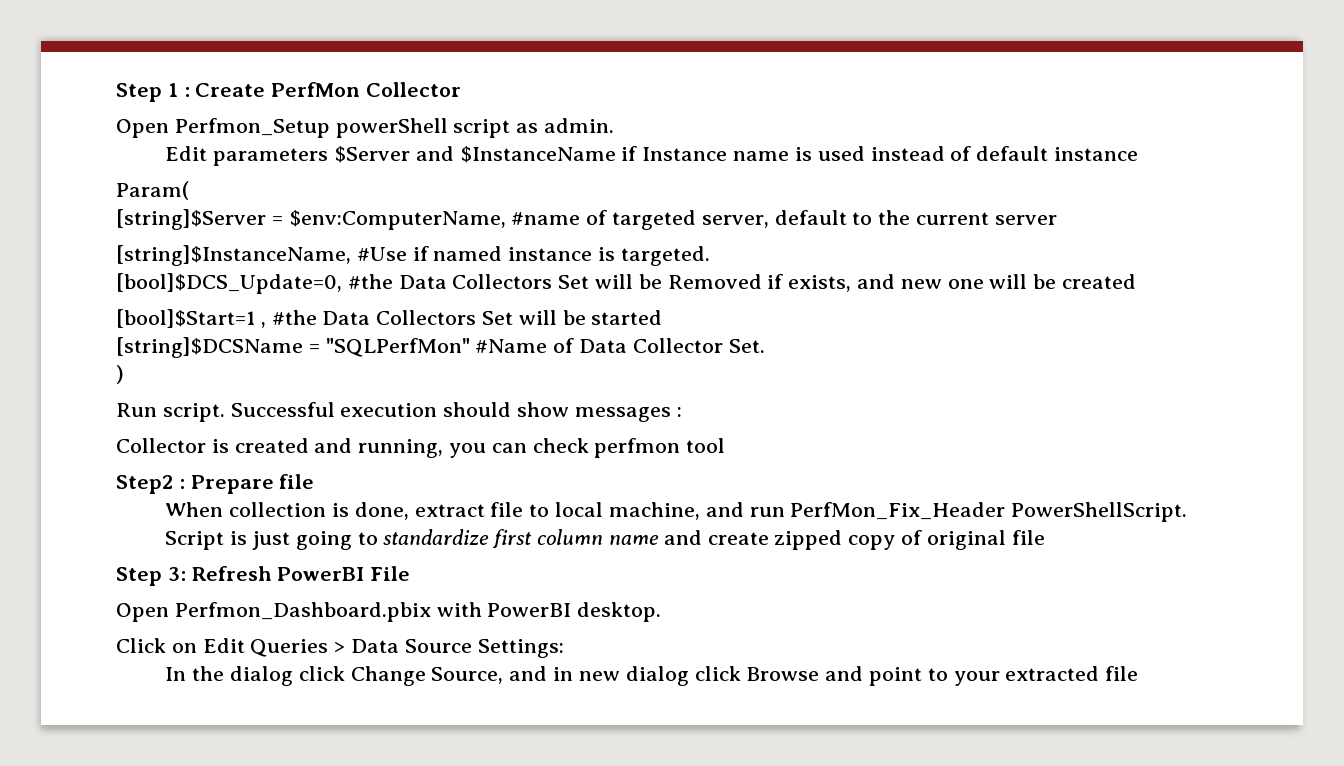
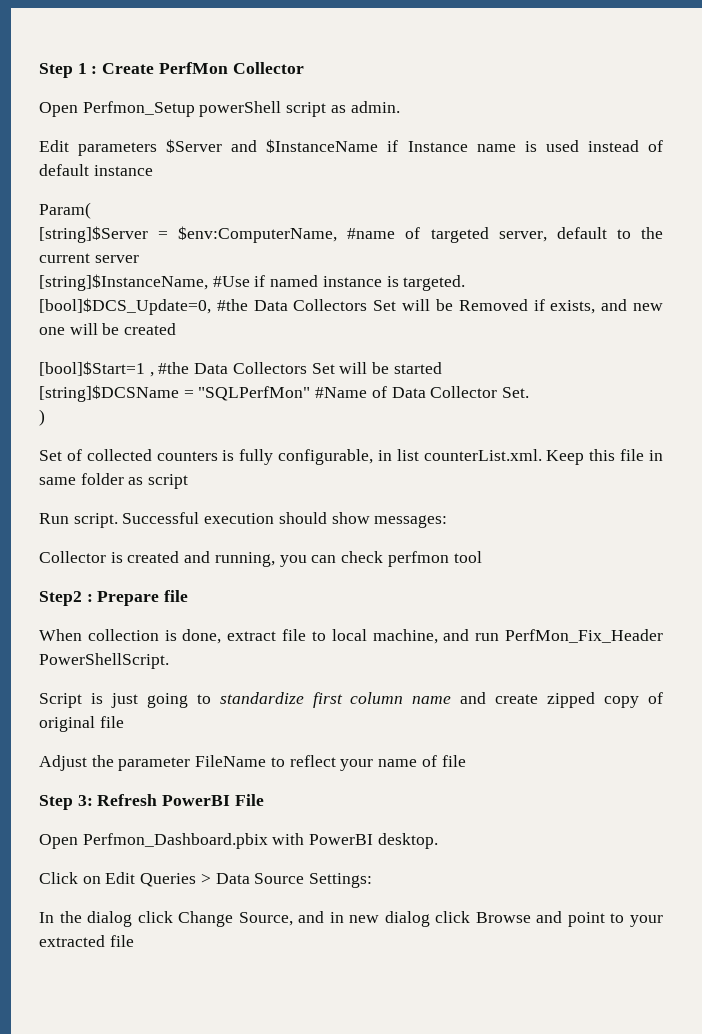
(124, 374) none -> [39,449,663,465] [39,473,189,489] // Set of collected counters is fully configurable, in list counterList.xml. Keep this file in same folder as script
[574,407,682,422] messages : -> [374,515,448,528] messages:
(1045, 537) none -> [39,755,466,771] // Adjust the parameter FileName to reflect your name of file

